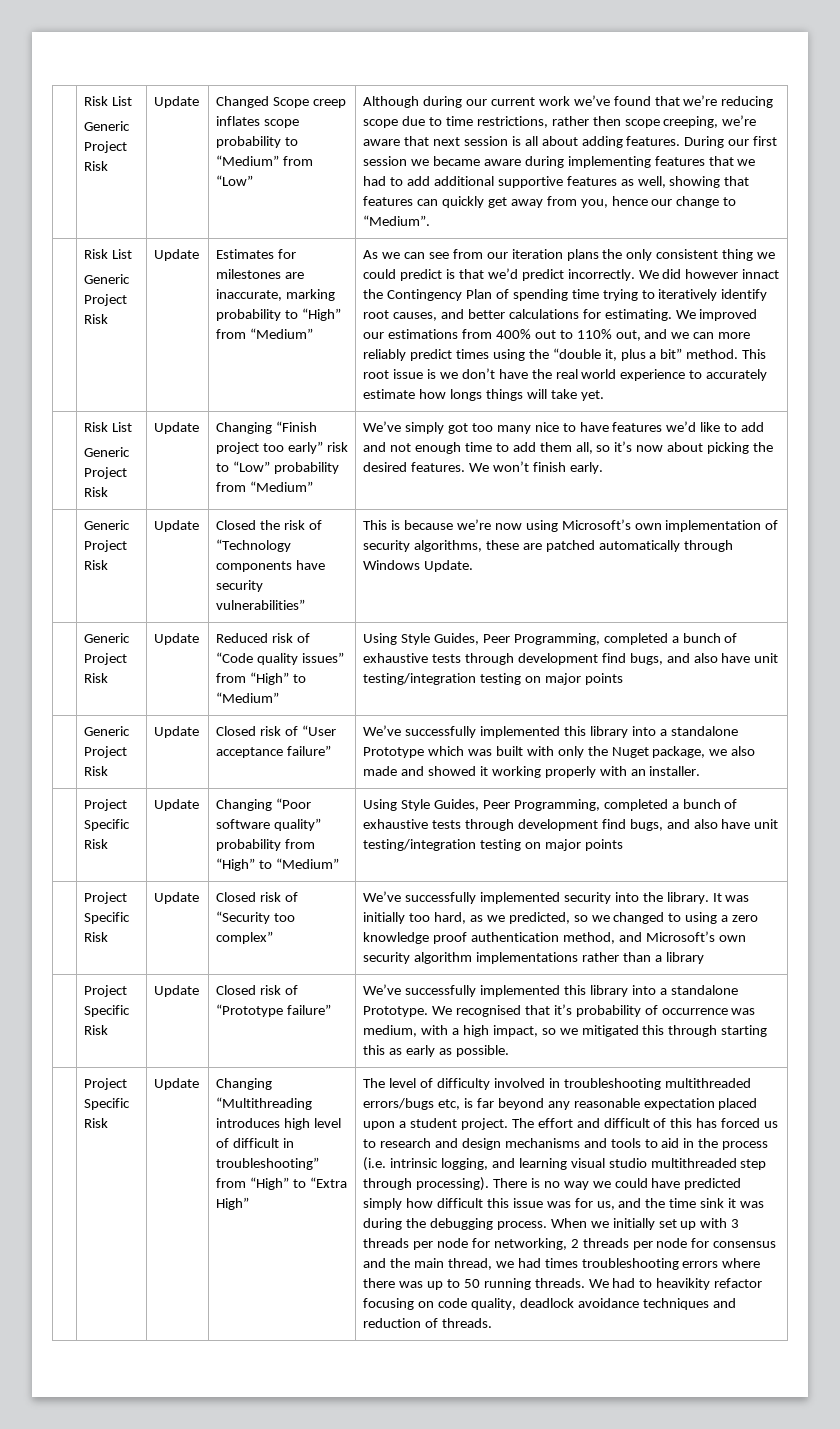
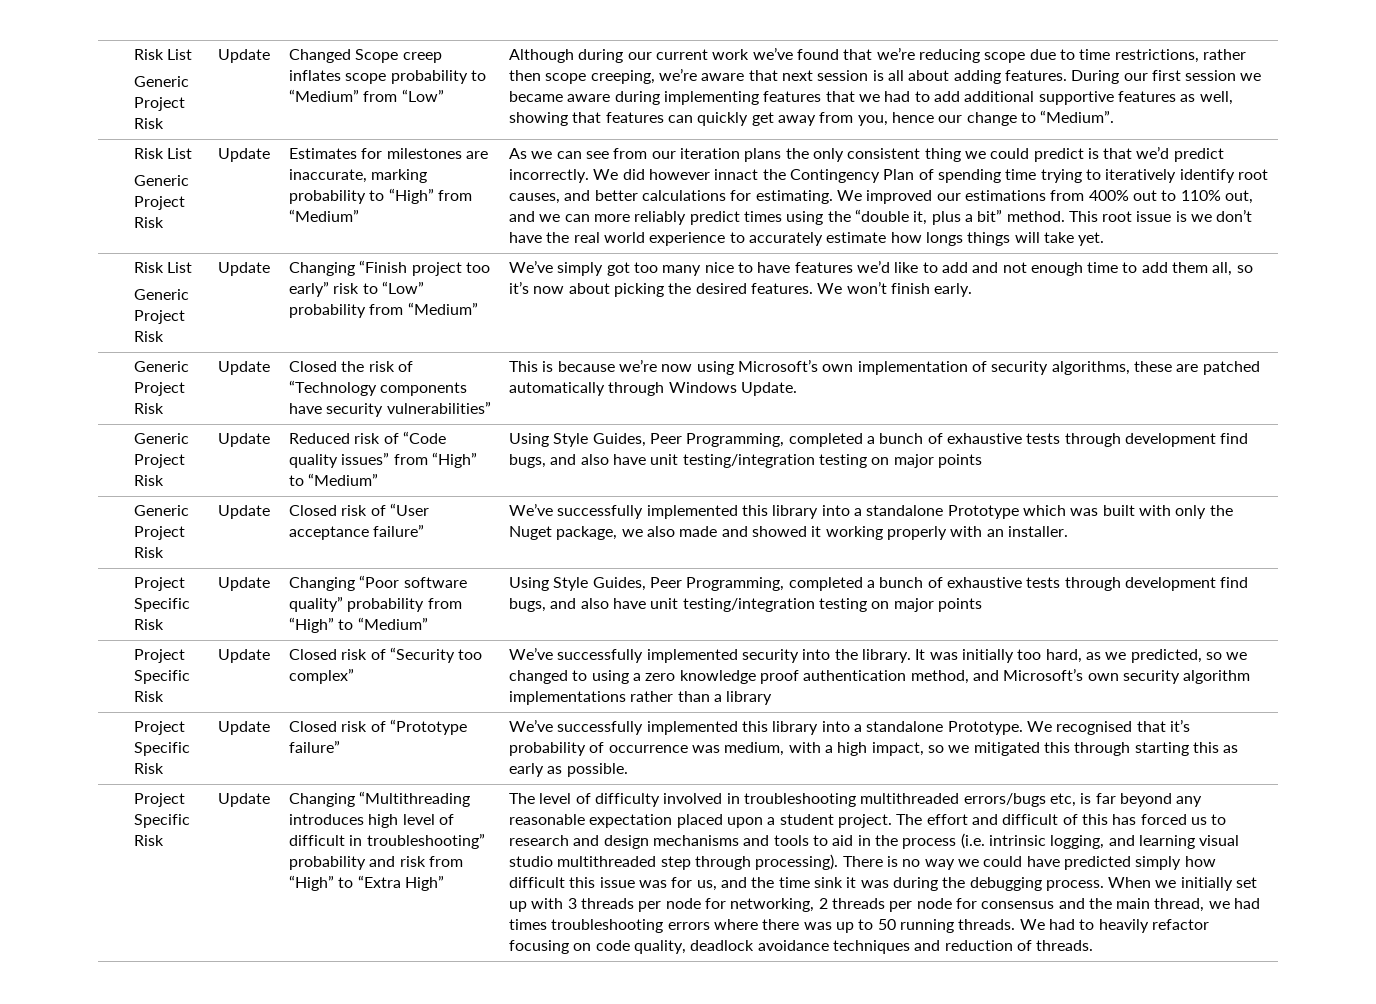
(320, 1163) none -> [289,856,426,870] probability and risk
[656,1278,711,1290] heavikity -> [1098,919,1149,933] heavily

